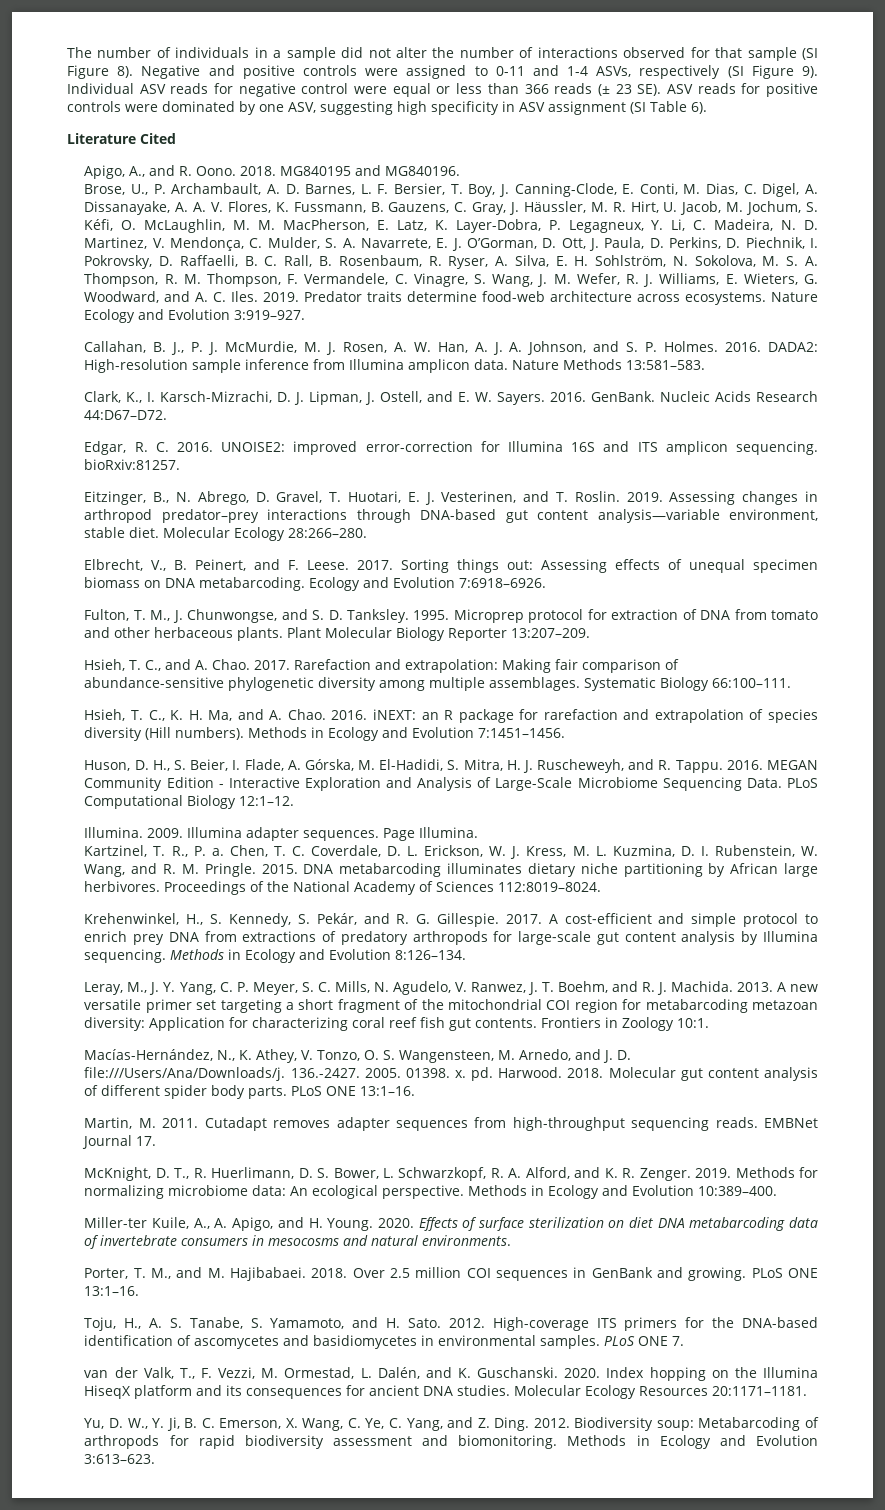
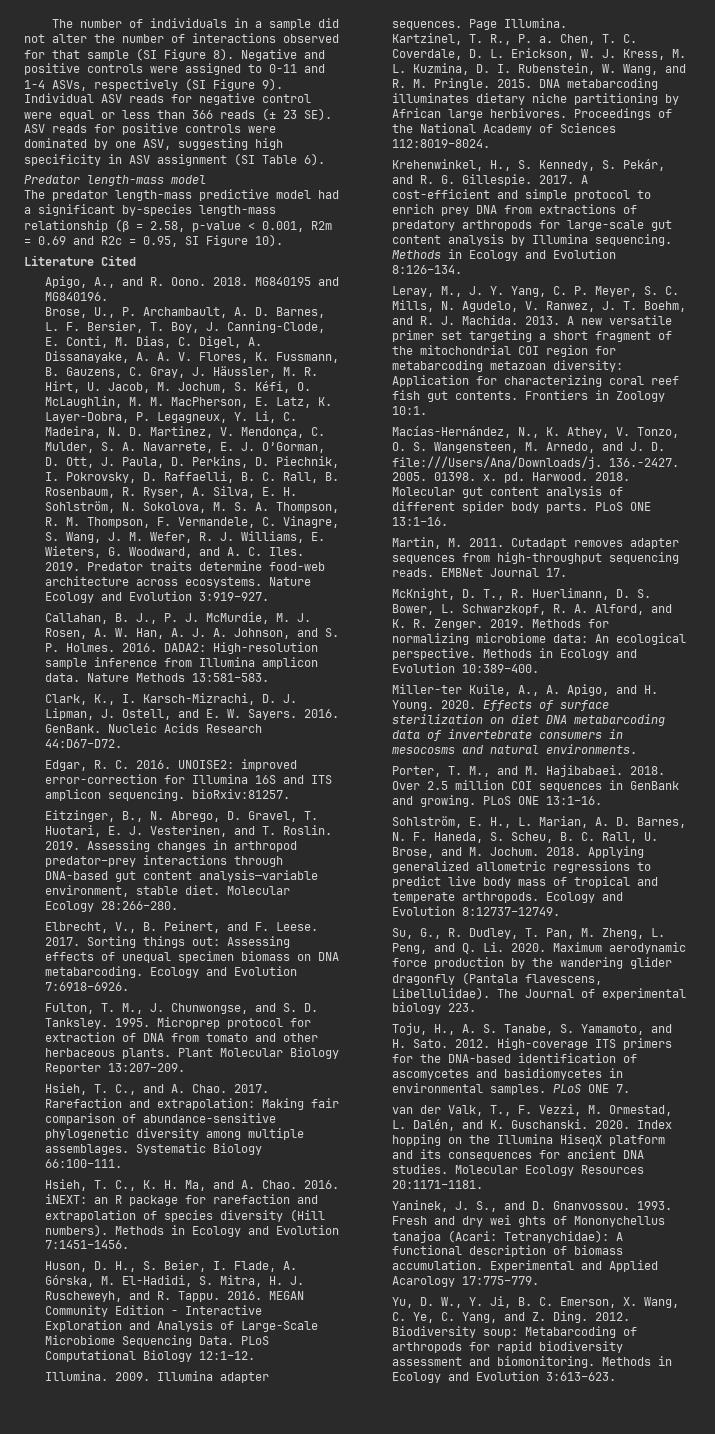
(707, 108) none -> [24,175,206,186] [24,189,339,201] [24,204,276,216] [24,219,332,232] [24,234,283,247] // Predator length-mass model // The predator length-mass predictive model had a significant by-species length-mass relationship (β = 2.58, p-value < 0.001, R2m = 0.69 and R2c = 0.95, SI Figure 10).
(140, 1291) none -> [391,816,686,828] [391,832,658,843] [391,846,644,858] [391,861,651,873] [391,876,658,888] [391,892,623,903] [391,906,560,916] [391,928,665,939] [391,942,686,954] [391,957,672,969] [391,972,602,985] [391,987,686,1000] [391,1002,476,1014] // Sohlström, E. H., L. Marian, A. D. Barnes, N. F. Haneda, S. Scheu, B. C. Rall, U. Brose, and M. Jochum. 2018. Applying generalized allometric regressions to predict live body mass of tropical and temperate arthropods. Ecology and Evolution 8:12737–12749. // Su, G., R. Dudley, T. Pan, M. Zheng, L. Peng, and Q. Li. 2020. Maximum aerodynamic force production by the wandering glider dragonfly (Pantala flavescens, Libellulidae). The Journal of experimental biology 223.
(808, 1391) none -> [391,1200,672,1212] [391,1215,665,1227] [391,1230,623,1243] [391,1245,623,1257] [391,1260,658,1272] [391,1276,539,1287] // Yaninek, J. S., and D. Gnanvossou. 1993. Fresh and dry wei ghts of Mononychellus tanajoa (Acari: Tetranychidae): A functional description of biomass accumulation. Experimental and Applied Acarology 17:775–779.

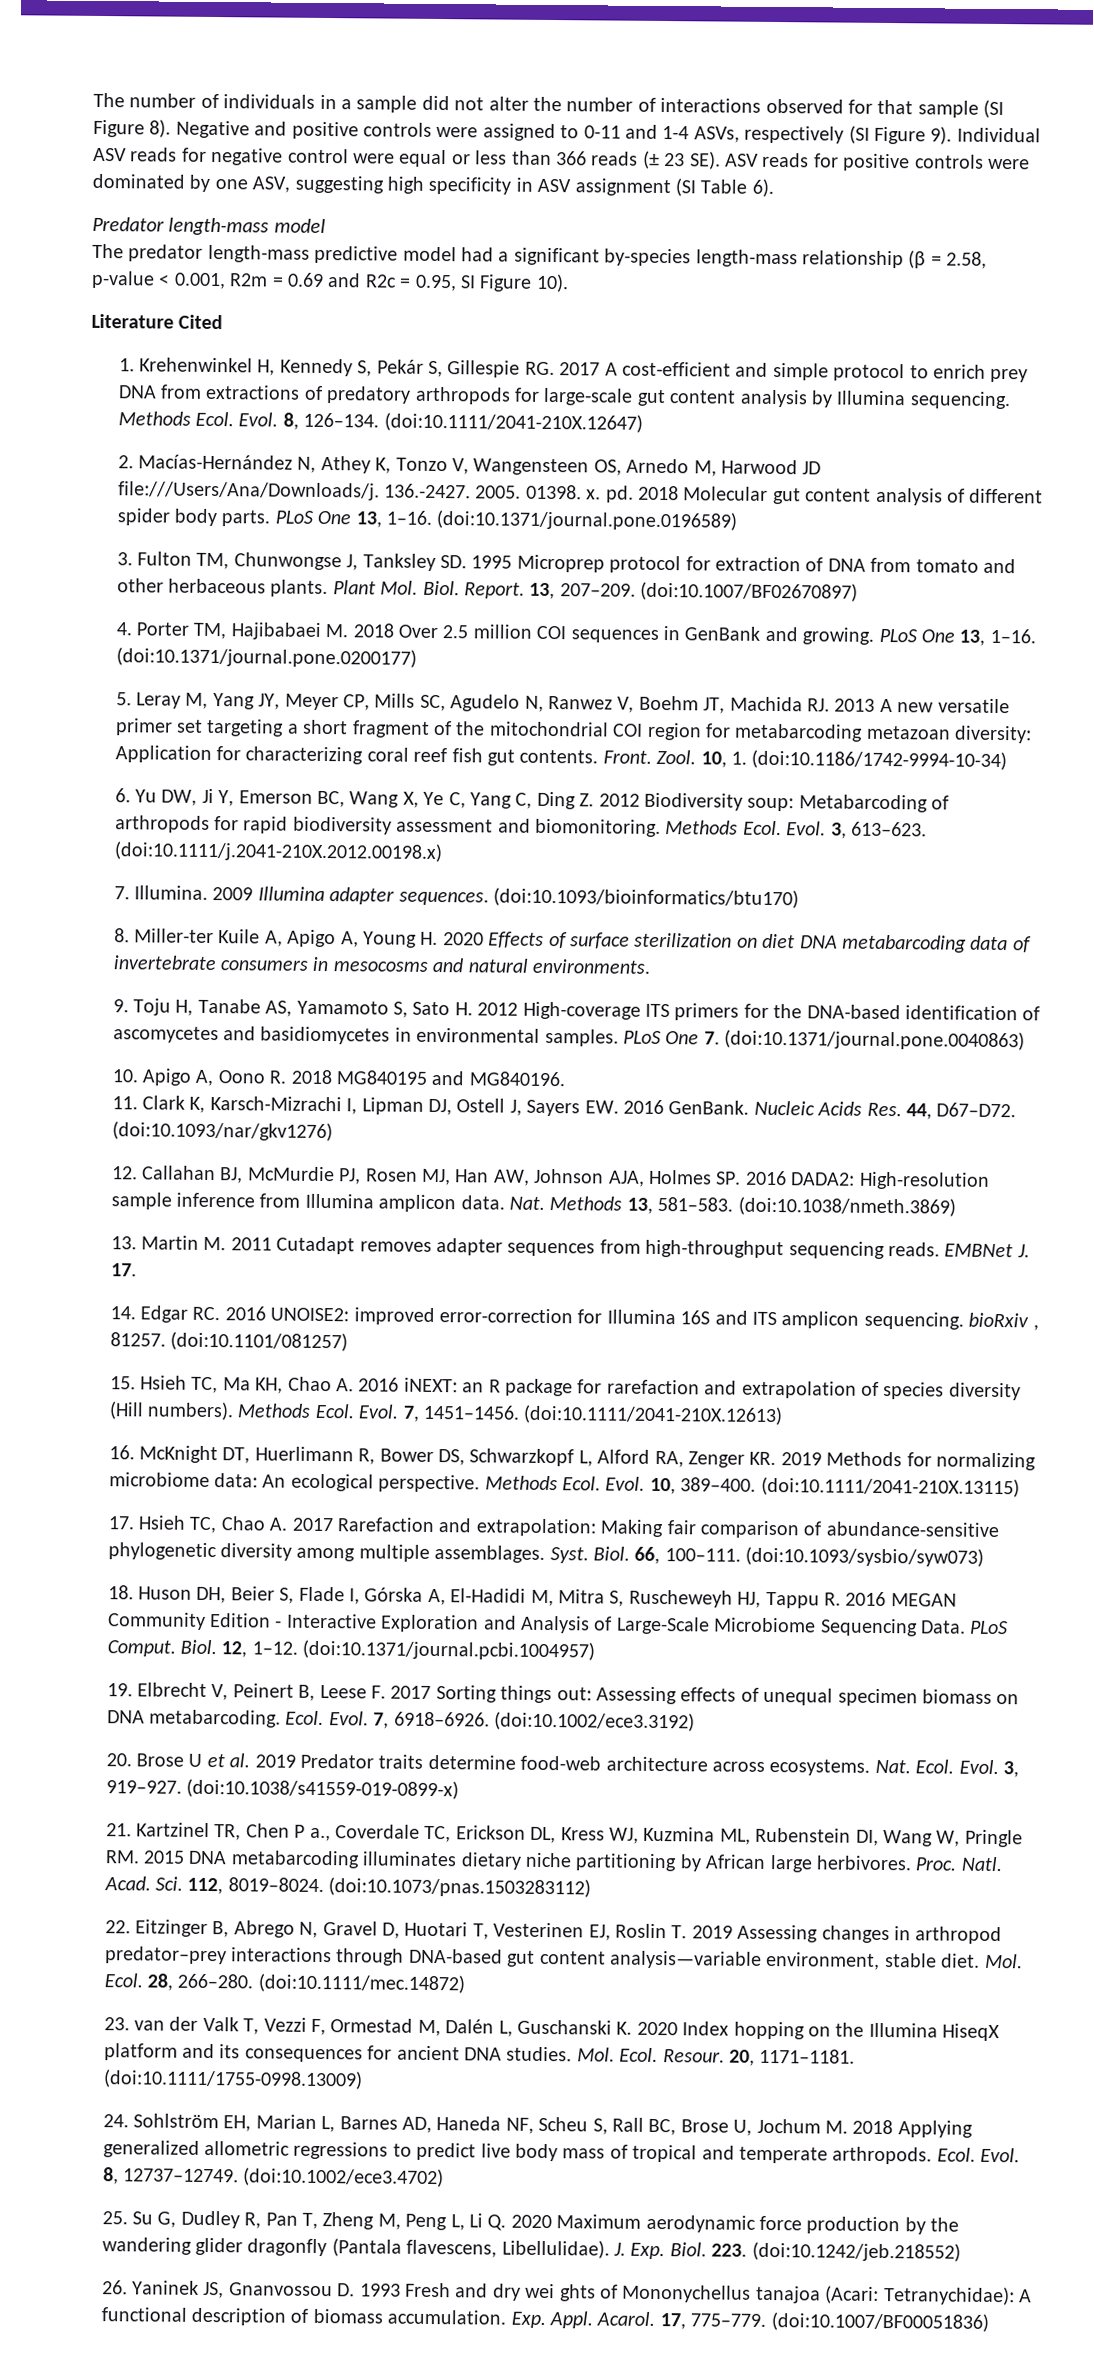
[44,276,339,288] [44,292,108,301] [44,307,325,318] [44,321,325,333] [44,336,262,348] [44,351,339,363] [44,366,318,378] [44,381,311,393] [44,396,332,408] [44,411,297,423] [44,426,325,438] [44,442,325,453] [44,456,339,468] [44,471,339,483] [44,486,297,498] [44,501,339,513] [44,516,339,528] [44,531,325,543] [44,546,304,558] [44,561,325,571] [44,576,311,588] [44,591,269,603] [44,612,311,624] [44,628,339,639] [44,642,318,654] [44,657,318,669] [44,673,269,682] [44,693,297,705] [44,708,339,720] [44,723,262,733] [44,739,122,748] [44,759,297,771] [44,774,332,784] [44,789,290,801] [44,810,318,822] [44,825,332,837] [44,840,297,852] [44,855,283,867] [44,870,318,882] [44,885,290,897] [44,901,178,912] [44,921,318,933] [44,936,290,948] [44,951,339,963] [44,966,297,978] [44,982,129,991] [44,1003,318,1014] [44,1017,311,1029] [44,1032,318,1042] [44,1047,339,1059] [44,1063,185,1074] [44,1083,269,1095] [44,1098,339,1110] [44,1113,276,1125] [44,1128,304,1140] [44,1143,262,1155] [44,1159,122,1168] [44,1179,339,1191] [44,1194,318,1206] [44,1209,325,1222] [44,1224,339,1237] [44,1240,129,1249] [44,1260,297,1272] [44,1275,304,1287] [44,1291,304,1302] [44,1305,262,1317] [44,1320,318,1332] [44,1335,269,1347] [44,1350,255,1362] [44,1371,269,1383] [391,18,567,30] [391,33,637,45] [391,48,686,60] [391,63,686,75] [391,78,658,90] [391,93,679,105] [391,108,672,120] [391,123,616,135] [391,139,490,148] [391,159,665,171] [391,174,574,186] Apigo, A., and R. Oono. 2018. MG840195 and MG840196. // Brose, U., P. Archambault, A. D. Barnes, L. F. Bersier, T. Boy, J. Canning-Clode, E. Conti, M. Dias, C. Digel, A. Dissanayake, A. A. V. Flores, K. Fussmann, B. Gauzens, C. Gray, J. Häussler, M. R. Hirt, U. Jacob, M. Jochum, S. Kéfi, O. McLaughlin, M. M. MacPherson, E. Latz, K. Layer-Dobra, P. Legagneux, Y. Li, C. Madeira, N. D. Martinez, V. Mendonça, C. Mulder, S. A. Navarrete, E. J. O’Gorman, D. Ott, J. Paula, D. Perkins, D. Piechnik, I. Pokrovsky, D. Raffaelli, B. C. Rall, B. Rosenbaum, R. Ryser, A. Silva, E. H. Sohlström, N. Sokolova, M. S. A. Thompson, R. M. Thompson, F. Vermandele, C. Vinagre, S. Wang, J. M. Wefer, R. J. Williams, E. Wieters, G. Woodward, and A. C. Iles. 2019. Predator traits determine food-web architecture across ecosystems. Nature Ecology and Evolution 3:919–927. // Callahan, B. J., P. J. McMurdie, M. J. Rosen, A. W. Han, A. J. A. Johnson, and S. P. Holmes. 2016. DADA2: High-resolution sample inference from Illumina amplicon data. Nature Methods 13:581–583. // Clark, K., I. Karsch-Mizrachi, D. J. Lipman, J. Ostell, and E. W. Sayers. 2016. GenBank. Nucleic Acids Research 44:D67–D72. // Edgar, R. C. 2016. UNOISE2: improved error-correction for Illumina 16S and ITS amplicon sequencing. bioRxiv:81257. // Eitzinger, B., N. Abrego, D. Gravel, T. Huotari, E. J. Vesterinen, and T. Roslin. 2019. Assessing changes in arthropod predator–prey interactions through DNA-based gut content analysis—variable environment, stable diet. Molecular Ecology 28:266–280. // Elbrecht, V., B. Peinert, and F. Leese. 2017. Sorting things out: Assessing effects of unequal specimen biomass on DNA metabarcoding. Ecology and Evolution 7:6918–6926. // Fulton, T. M., J. Chunwongse, and S. D. Tanksley. 1995. Microprep protocol for extraction of DNA from tomato and other herbaceous plants. Plant Molecular Biology Reporter 13:207–209. // Hsieh, T. C., and A. Chao. 2017. Rarefaction and extrapolation: Making fair comparison of abundance-sensitive phylogenetic diversity among multiple assemblages. Systematic Biology 66:100–111. // Hsieh, T. C., K. H. Ma, and A. Chao. 2016. iNEXT: an R package for rarefaction and extrapolation of species diversity (Hill numbers). Methods in Ecology and Evolution 7:1451–1456. // Huson, D. H., S. Beier, I. Flade, A. Górska, M. El-Hadidi, S. Mitra, H. J. Ruscheweyh, and R. Tappu. 2016. MEGAN Community Edition - Interactive Exploration and Analysis of Large-Scale Microbiome Sequencing Data. PLoS Computational Biology 12:1–12. // Illumina. 2009. Illumina adapter sequences. Page Illumina. // Kartzinel, T. R., P. a. Chen, T. C. Coverdale, D. L. Erickson, W. J. Kress, M. L. Kuzmina, D. I. Rubenstein, W. Wang, and R. M. Pringle. 2015. DNA metabarcoding illuminates dietary niche partitioning by African large herbivores. Proceedings of the National Academy of Sciences 112:8019–8024. // Krehenwinkel, H., S. Kennedy, S. Pekár, and R. G. Gillespie. 2017. -> [118,357,601,378] 1. Krehenwinkel H, Kennedy S, Pekár S, Gillespie RG. 2017
[447,249,616,261] [391,265,462,274] [391,286,679,297] [391,300,686,312] [391,315,560,325] in Ecology and Evolution 8:126–134. // Leray, M., J. Y. Yang, C. P. Meyer, S. C. Mills, N. Agudelo, V. Ranwez, J. T. Boehm, and R. J. Machida. 2013. -> [195,411,643,433] [117,454,822,477] [117,481,1044,506] [116,508,738,531] [116,551,1017,574] [116,578,859,602] [115,622,1036,646] [115,647,417,668] [115,692,876,714] Ecol. Evol. 8, 126–134. (doi:10.1111/2041-210X.12647) // 2. Macías-Hernández N, Athey K, Tonzo V, Wangensteen OS, Arnedo M, Harwood JD file:///Users/Ana/Downloads/j. 136.-2427. 2005. 01398. x. pd. 2018 Molecular gut content analysis of different spider body parts. PLoS One 13, 1–16. (doi:10.1371/journal.pone.0196589) // 3. Fulton TM, Chunwongse J, Tanksley SD. 1995 Microprep protocol for extraction of DNA from tomato and other herbaceous plants. Plant Mol. Biol. Report. 13, 207–209. (doi:10.1007/BF02670897) // 4. Porter TM, Hajibabaei M. 2018 Over 2.5 million COI sequences in GenBank and growing. PLoS One 13, 1–16. (doi:10.1371/journal.pone.0200177) // 5. Leray M, Yang JY, Meyer CP, Mills SC, Agudelo N, Ranwez V, Boehm JT, Machida RJ. 2013
[524,390,665,402] [391,406,427,415] [391,426,679,438] [391,442,665,453] [391,456,679,469] [391,472,630,483] [391,486,623,498] [391,501,651,513] [391,517,448,526] [391,537,679,549] [391,552,679,564] [391,568,567,577] [391,588,651,600] [391,604,672,615] [391,619,609,630] [391,633,686,645] [391,648,637,660] [391,663,539,673] [391,684,658,696] [391,700,476,711] Frontiers in Zoology 10:1. // Macías-Hernández, N., K. Athey, V. Tonzo, O. S. Wangensteen, M. Arnedo, and J. D. file:///Users/Ana/Downloads/j. 136.-2427. 2005. 01398. x. pd. Harwood. 2018. Molecular gut content analysis of different spider body parts. PLoS ONE 13:1–16. // Martin, M. 2011. Cutadapt removes adapter sequences from high-throughput sequencing reads. EMBNet Journal 17. // McKnight, D. T., R. Huerlimann, D. S. Bower, L. Schwarzkopf, R. A. Alford, and K. R. Zenger. 2019. Methods for normalizing microbiome data: An ecological perspective. Methods in Ecology and Evolution 10:389–400. // Miller-ter Kuile, A., A. Apigo, and H. Young. 2020. -> [602,749,1008,771] [114,788,950,813] [114,815,928,839] [113,841,443,863] [113,885,800,909] [113,928,484,948] Front. Zool. 10, 1. (doi:10.1186/1742-9994-10-34) // 6. Yu DW, Ji Y, Emerson BC, Wang X, Ye C, Yang C, Ding Z. 2012 Biodiversity soup: Metabarcoding of arthropods for rapid biodiversity assessment and biomonitoring. Methods Ecol. Evol. 3, 613–623. (doi:10.1111/j.2041-210X.2012.00198.x) // 7. Illumina. 2009 Illumina adapter sequences. (doi:10.1093/bioinformatics/btu170) // 8. Miller-ter Kuile A, Apigo A, Young H. 2020
[391,765,665,777] [391,780,679,792] [391,795,602,807] [391,816,686,828] [391,832,658,843] [391,846,644,858] [391,861,651,873] [391,876,658,888] [391,892,623,903] [391,906,560,916] [391,928,665,939] [391,942,686,954] [391,957,672,969] [391,972,602,985] [391,987,686,1000] [391,1002,476,1014] [391,1023,672,1035] [391,1039,490,1048] Porter, T. M., and M. Hajibabaei. 2018. Over 2.5 million COI sequences in GenBank and growing. PLoS ONE 13:1–16. // Sohlström, E. H., L. Marian, A. D. Barnes, N. F. Haneda, S. Scheu, B. C. Rall, U. Brose, and M. Jochum. 2018. Applying generalized allometric regressions to predict live body mass of tropical and temperate arthropods. Ecology and Evolution 8:12737–12749. // Su, G., R. Dudley, T. Pan, M. Zheng, L. Peng, and Q. Li. 2020. Maximum aerodynamic force production by the wandering glider dragonfly (Pantala flavescens, Libellulidae). The Journal of experimental biology 223. // Toju, H., A. S. Tanabe, S. Yamamoto, and H. Sato. 2012. -> [112,998,519,1018] 9. Toju H, Tanabe AS, Yamamoto S, Sato H. 2012
[587,1084,630,1093] [391,1104,672,1116] [391,1119,630,1131] ONE 7. // van der Valk, T., F. Vezzi, M. Ormestad, L. Dalén, and K. Guschanski. 2020. -> [665,1029,1026,1051] [111,1068,565,1087] [111,1095,1017,1120] [111,1121,333,1142] [111,1165,990,1190] [110,1192,956,1217] [110,1235,1030,1260] [110,1263,137,1277] [109,1305,1039,1331] [109,1331,349,1352] [109,1375,1021,1401] [108,1401,784,1426] [108,1445,1037,1471] [108,1472,1020,1498] [107,1515,999,1539] [107,1542,985,1567] [107,1585,957,1609] [107,1612,1010,1637] [106,1639,596,1661] [106,1682,1020,1707] [106,1709,696,1732] [105,1753,1020,1778] [105,1778,460,1800] [105,1822,1023,1848] [104,1850,1003,1873] [103,1876,592,1898] [104,1919,1003,1945] [104,1946,1023,1970] [103,1973,465,1994] [103,2016,678,2037] One 7. (doi:10.1371/journal.pone.0040863) // 10. Apigo A, Oono R. 2018 MG840195 and MG840196. // 11. Clark K, Karsch-Mizrachi I, Lipman DJ, Ostell J, Sayers EW. 2016 GenBank. Nucleic Acids Res. 44, D67–D72. (doi:10.1093/nar/gkv1276) // 12. Callahan BJ, McMurdie PJ, Rosen MJ, Han AW, Johnson AJA, Holmes SP. 2016 DADA2: High-resolution sample inference from Illumina amplicon data. Nat. Methods 13, 581–583. (doi:10.1038/nmeth.3869) // 13. Martin M. 2011 Cutadapt removes adapter sequences from high-throughput sequencing reads. EMBNet J. 17. // 14. Edgar RC. 2016 UNOISE2: improved error-correction for Illumina 16S and ITS amplicon sequencing. bioRxiv , 81257. (doi:10.1101/081257) // 15. Hsieh TC, Ma KH, Chao A. 2016 iNEXT: an R package for rarefaction and extrapolation of species diversity (Hill numbers). Methods Ecol. Evol. 7, 1451–1456. (doi:10.1111/2041-210X.12613) // 16. McKnight DT, Huerlimann R, Bower DS, Schwarzkopf L, Alford RA, Zenger KR. 2019 Methods for normalizing microbiome data: An ecological perspective. Methods Ecol. Evol. 10, 389–400. (doi:10.1111/2041-210X.13115) // 17. Hsieh TC, Chao A. 2017 Rarefaction and extrapolation: Making fair comparison of abundance-sensitive phylogenetic diversity among multiple assemblages. Syst. Biol. 66, 100–111. (doi:10.1093/sysbio/syw073) // 18. Huson DH, Beier S, Flade I, Górska A, El-Hadidi M, Mitra S, Ruscheweyh HJ, Tappu R. 2016 MEGAN Community Edition - Interactive Exploration and Analysis of Large-Scale Microbiome Sequencing Data. PLoS Comput. Biol. 12, 1–12. (doi:10.1371/journal.pcbi.1004957) // 19. Elbrecht V, Peinert B, Leese F. 2017 Sorting things out: Assessing effects of unequal specimen biomass on DNA metabarcoding. Ecol. Evol. 7, 6918–6926. (doi:10.1002/ece3.3192) // 20. Brose U et al. 2019 Predator traits determine food-web architecture across ecosystems. Nat. Ecol. Evol. 3, 919–927. (doi:10.1038/s41559-019-0899-x) // 21. Kartzinel TR, Chen P a., Coverdale TC, Erickson DL, Kress WJ, Kuzmina ML, Rubenstein DI, Wang W, Pringle RM. 2015 DNA metabarcoding illuminates dietary niche partitioning by African large herbivores. Proc. Natl. Acad. Sci. 112, 8019–8024. (doi:10.1073/pnas.1503283112) // 22. Eitzinger B, Abrego N, Gravel D, Huotari T, Vesterinen EJ, Roslin T. 2019 Assessing changes in arthropod predator–prey interactions through DNA-based gut content analysis—variable environment, stable diet. Mol. Ecol. 28, 266–280. (doi:10.1111/mec.14872) // 23. van der Valk T, Vezzi F, Ormestad M, Dalén L, Guschanski K. 2020
[454,1165,644,1176] [391,1180,483,1189] [391,1200,672,1212] Molecular Ecology Resources 20:1171–1181. // Yaninek, J. S., and D. Gnanvossou. 1993. -> [576,2047,856,2066] [102,2069,363,2090] [102,2113,973,2138] [102,2140,1021,2165] [102,2167,445,2188] [101,2210,960,2235] [101,2237,961,2262] [101,2280,401,2299] Mol. Ecol. Resour. 20, 1171–1181. (doi:10.1111/1755-0998.13009) // 24. Sohlström EH, Marian L, Barnes AD, Haneda NF, Scheu S, Rall BC, Brose U, Jochum M. 2018 Applying generalized allometric regressions to predict live body mass of tropical and temperate arthropods. Ecol. Evol. 8, 12737–12749. (doi:10.1002/ece3.4702) // 25. Su G, Dudley R, Pan T, Zheng M, Peng L, Li Q. 2020 Maximum aerodynamic force production by the wandering glider dragonfly (Pantala flavescens, Libellulidae). J. Exp. Biol. 223. (doi:10.1242/jeb.218552) // 26. Yaninek JS, Gnanvossou D. 1993
[489,1260,658,1272] [391,1276,539,1287] [391,1296,679,1308] [391,1311,630,1323] [391,1326,637,1338] [391,1341,623,1353] [391,1356,672,1368] [391,1371,616,1383] Experimental and Applied Acarology 17:775–779. // Yu, D. W., Y. Ji, B. C. Emerson, X. Wang, C. Ye, C. Yang, and Z. Ding. 2012. Biodiversity soup: Metabarcoding of arthropods for rapid biodiversity assessment and biomonitoring. Methods in Ecology and Evolution 3:613–623. -> [510,2311,989,2332] Exp. Appl. Acarol. 17, 775–779. (doi:10.1007/BF00051836)

